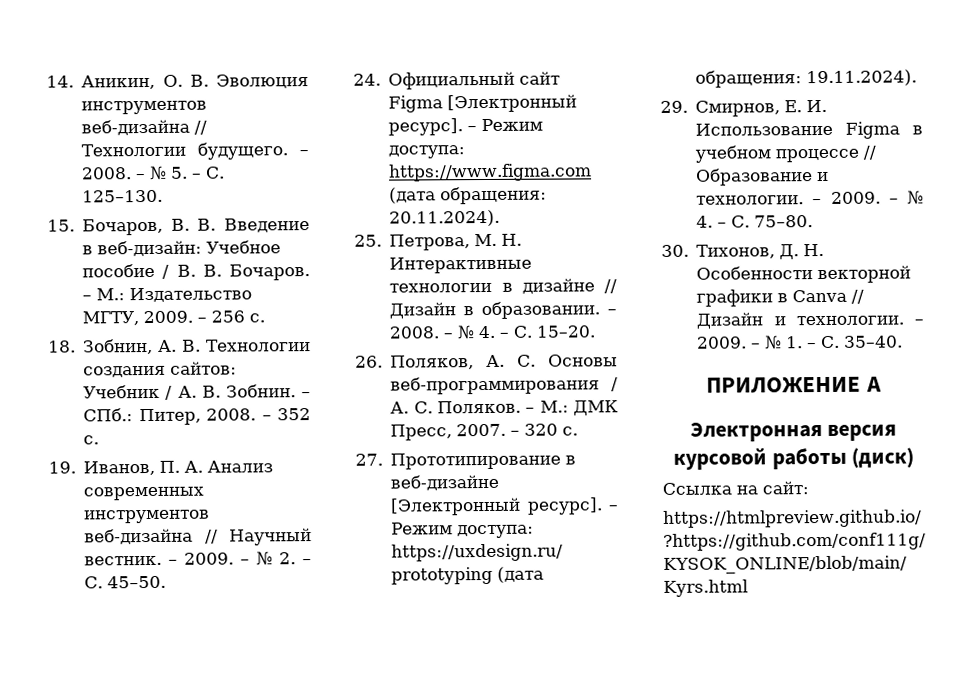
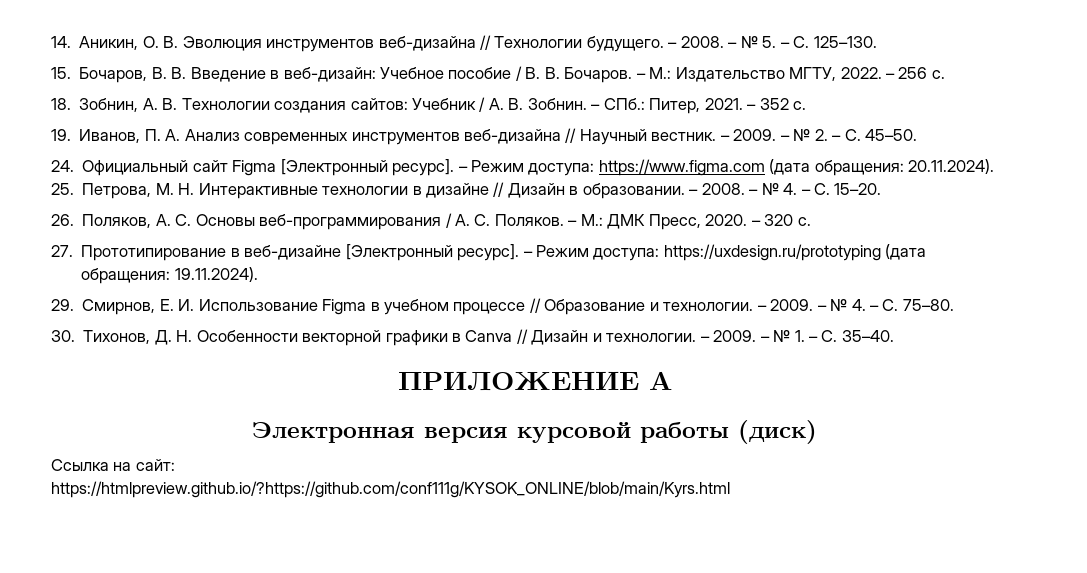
[143,310,194,324] 2009. -> [840,67,882,79] 2022.
[206,408,257,421] 2008. -> [704,98,743,110] 2021.
[456,423,507,437] 2007. -> [705,214,748,226] 2020.

